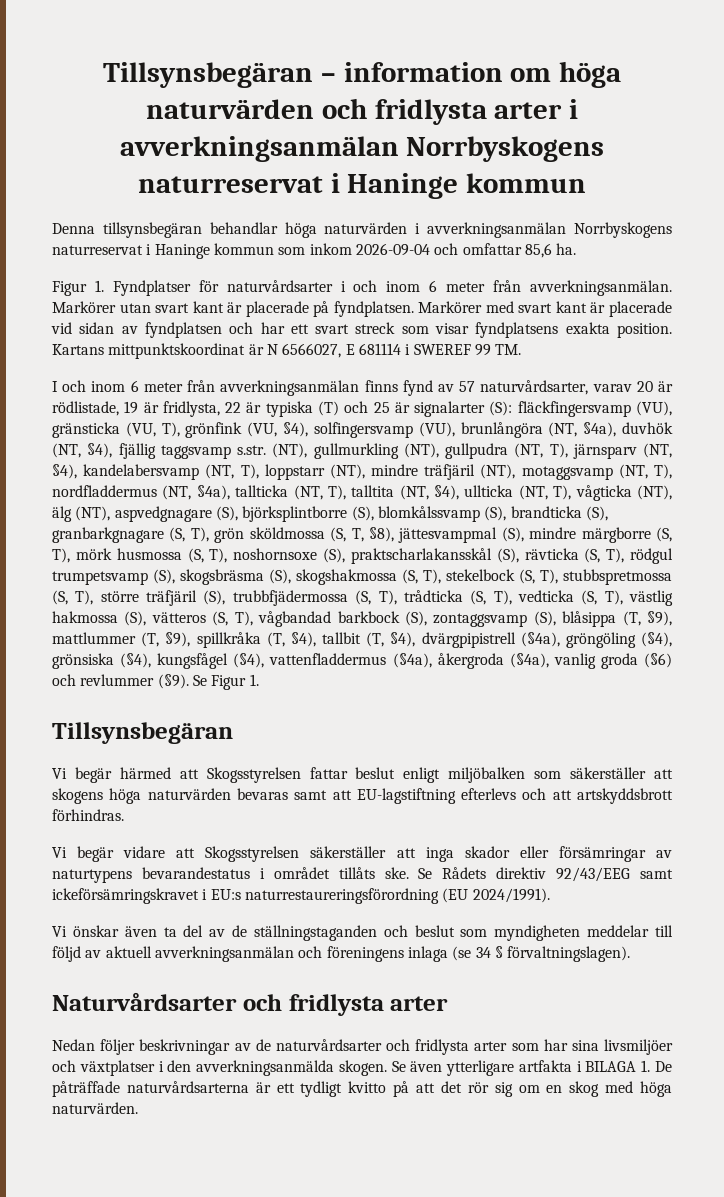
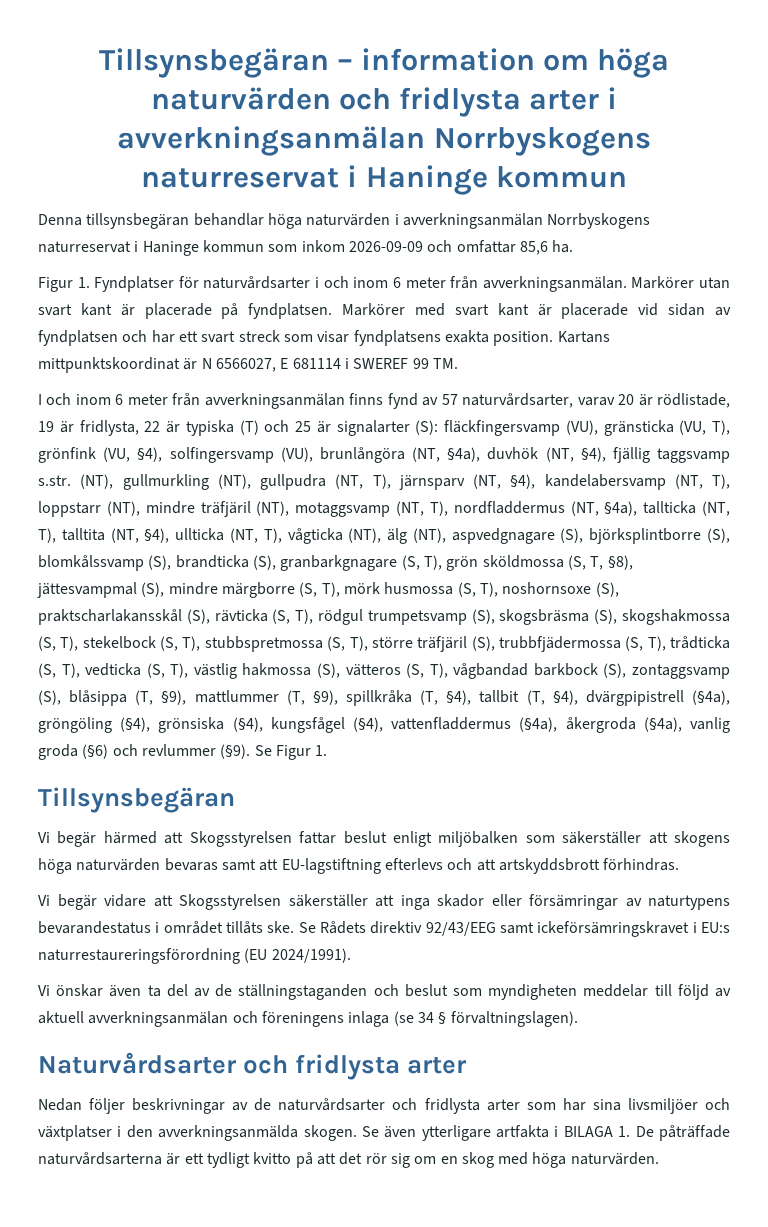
[355,243,430,256] 2026-09-04 -> [348,241,423,252] 2026-09-09

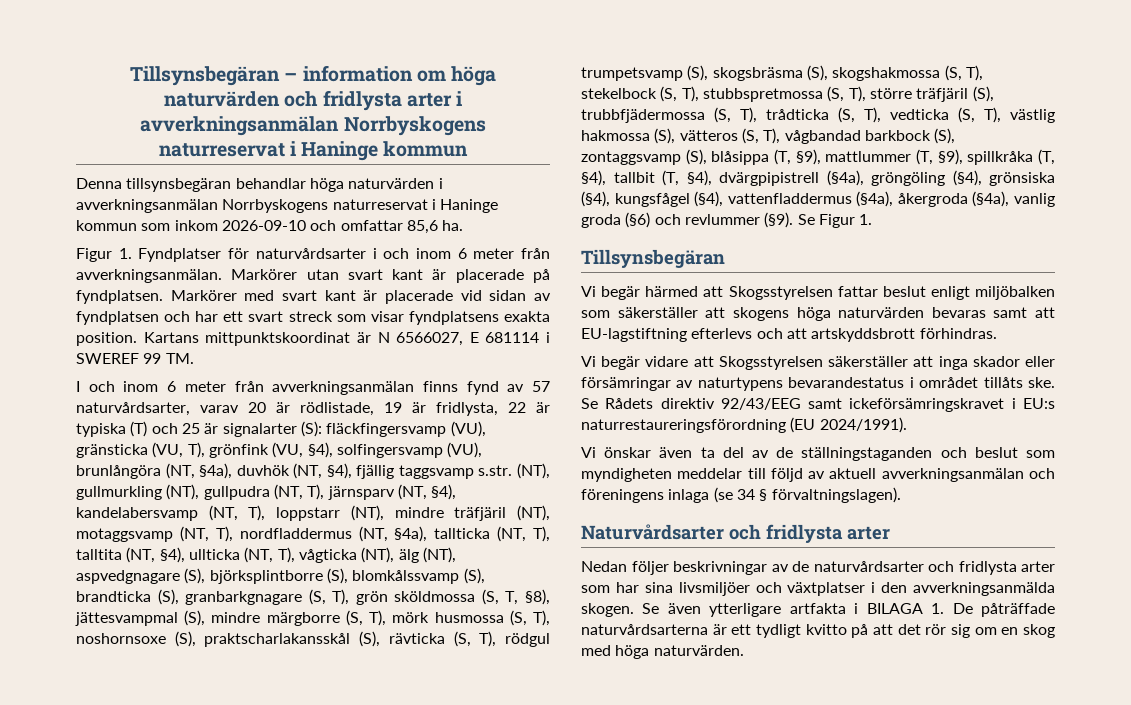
[348,241,423,252] 2026-09-09 -> [221,220,306,231] 2026-09-10

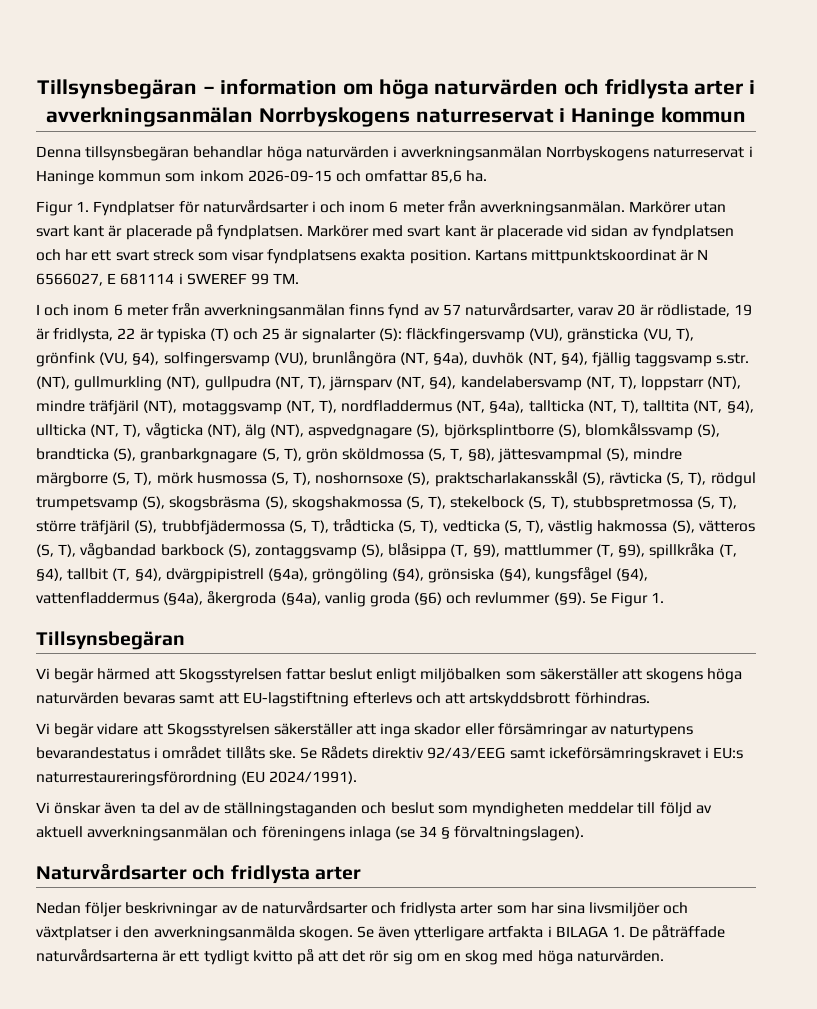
[221,220,306,231] 2026-09-10 -> [247,170,332,182] 2026-09-15

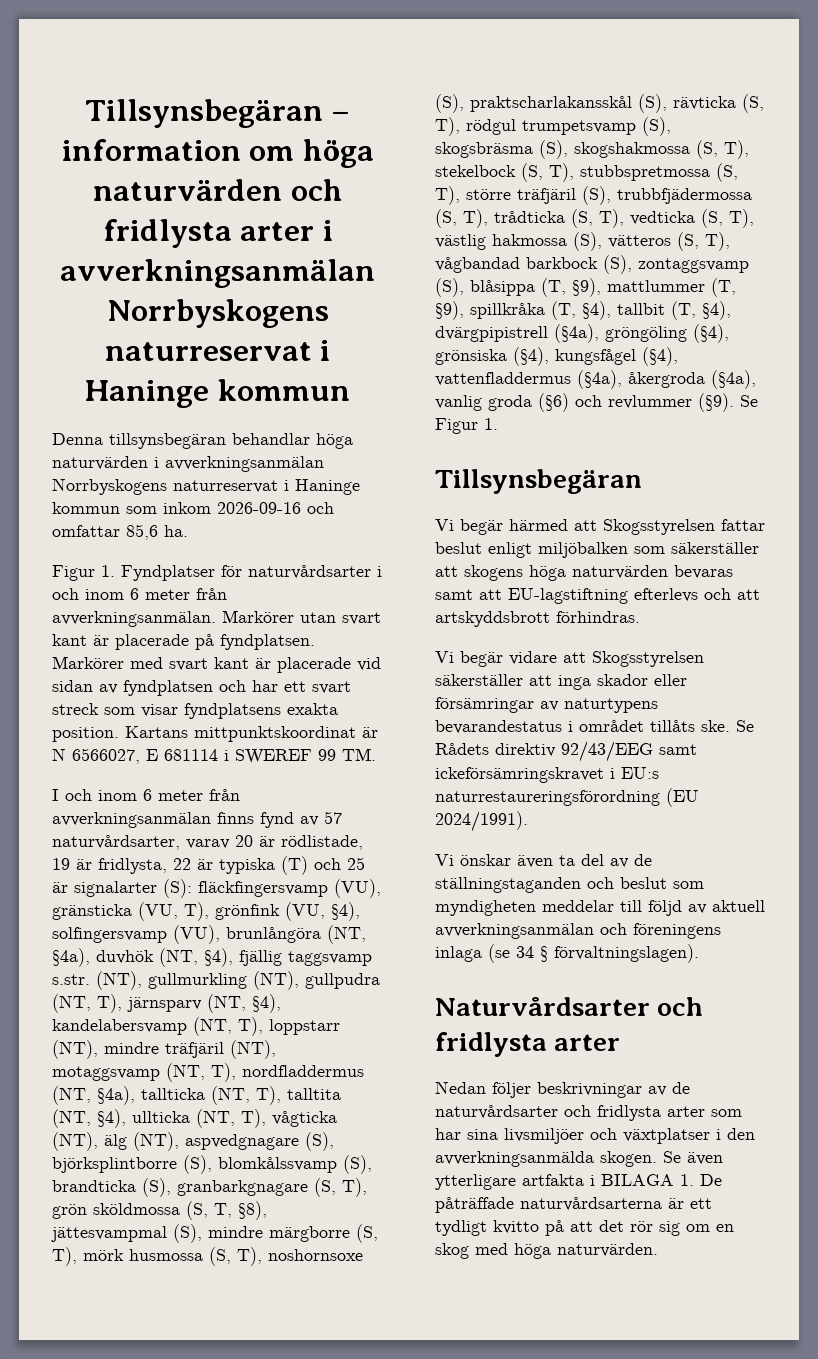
[247,170,332,182] 2026-09-15 -> [217,502,301,514] 2026-09-16

